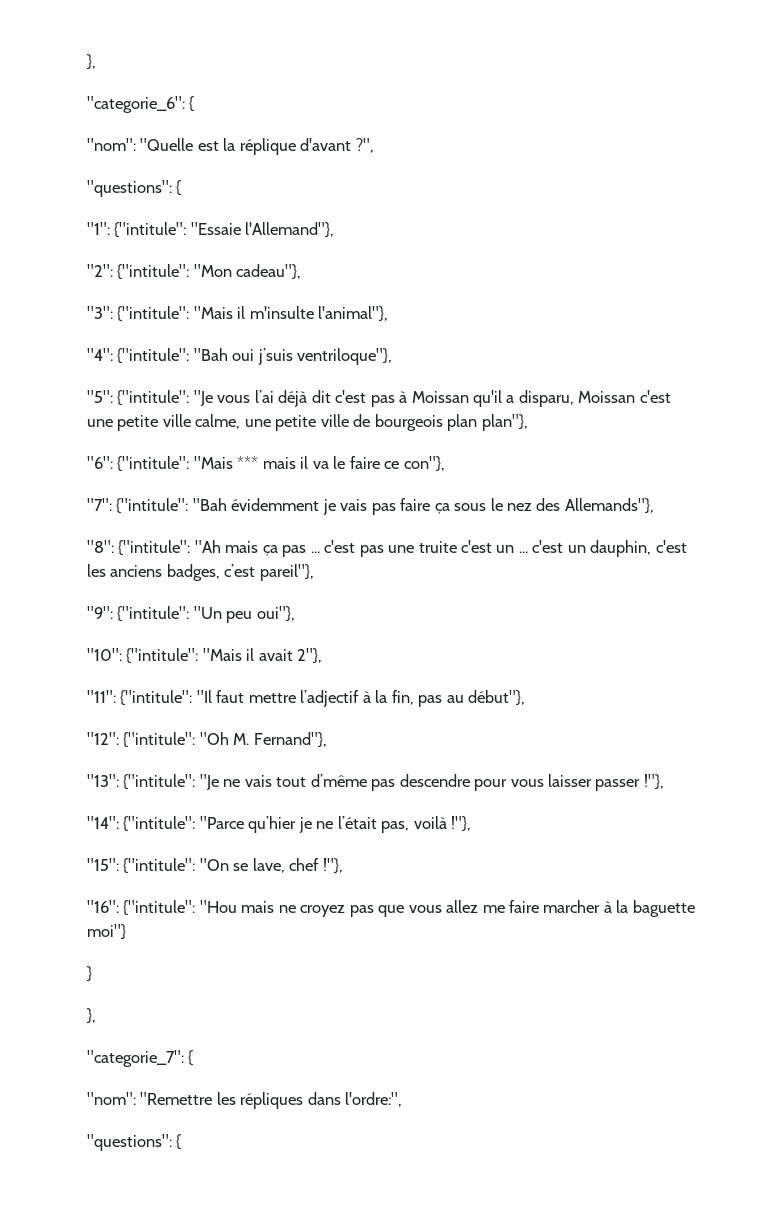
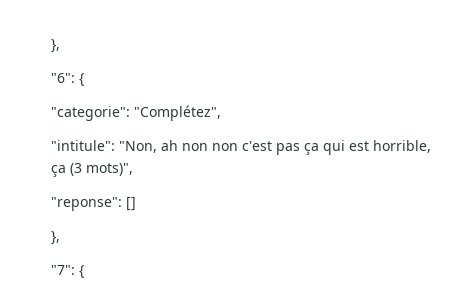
[87,54,96,70] [87,96,195,113] [87,138,374,155] [87,180,182,197] [87,222,335,238] [87,264,302,280] [87,306,389,322] [87,348,393,365] [87,390,671,407] [87,414,528,431] [87,456,445,472] [87,498,654,515] [87,540,687,557] [87,564,314,581] [87,606,295,623] [87,648,323,664] [87,690,525,707] [87,732,327,748] [87,774,664,791] [87,816,472,833] [87,858,343,874] [87,900,695,917] [87,924,126,940] [87,966,92,982] [87,1008,96,1024] [87,1050,194,1067] [87,1092,403,1109] [87,1134,182,1151] }, // "categorie_6": { // "nom": "Quelle est la réplique d'avant ?", // "questions": { // "1": {"intitule": "Essaie l'Allemand"}, // "2": {"intitule": "Mon cadeau"}, // "3": {"intitule": "Mais il m'insulte l'animal"}, // "4": {"intitule": "Bah oui j’suis ventriloque"}, // "5": {"intitule": "Je vous l’ai déjà dit c'est pas à Moissan qu'il a disparu, Moissan c'est une petite ville calme, une petite ville de bourgeois plan plan"}, // "6": {"intitule": "Mais *** mais il va le faire ce con"}, // "7": {"intitule": "Bah évidemment je vais pas faire ça sous le nez des Allemands"}, // "8": {"intitule": "Ah mais ça pas ... c'est pas une truite c'est un ... c'est un dauphin, c'est les anciens badges, c’est pareil"}, // "9": {"intitule": "Un peu oui"}, // "10": {"intitule": "Mais il avait 2"}, // "11": {"intitule": "Il faut mettre l’adjectif à la fin, pas au début"}, // "12": {"intitule": "Oh M. Fernand"}, // "13": {"intitule": "Je ne vais tout d’même pas descendre pour vous laisser passer !"}, // "14": {"intitule": "Parce qu’hier je ne l’était pas, voilà !"}, // "15": {"intitule": "On se lave, chef !"}, // "16": {"intitule": "Hou mais ne croyez pas que vous allez me faire marcher à la baguette moi"} // } // }, // "categorie_7": { // "nom": "Remettre les répliques dans l'ordre:", // "questions": { -> [51,39,60,53] [51,73,84,87] [51,105,221,121] [51,140,431,155] [51,163,133,177] [51,197,136,211] [51,231,60,245] [51,265,84,279] }, // "6": { // "categorie": "Complétez", // "intitule": "Non, ah non non c'est pas ça qui est horrible, ça (3 mots)", // "reponse": [] // }, // "7": {

